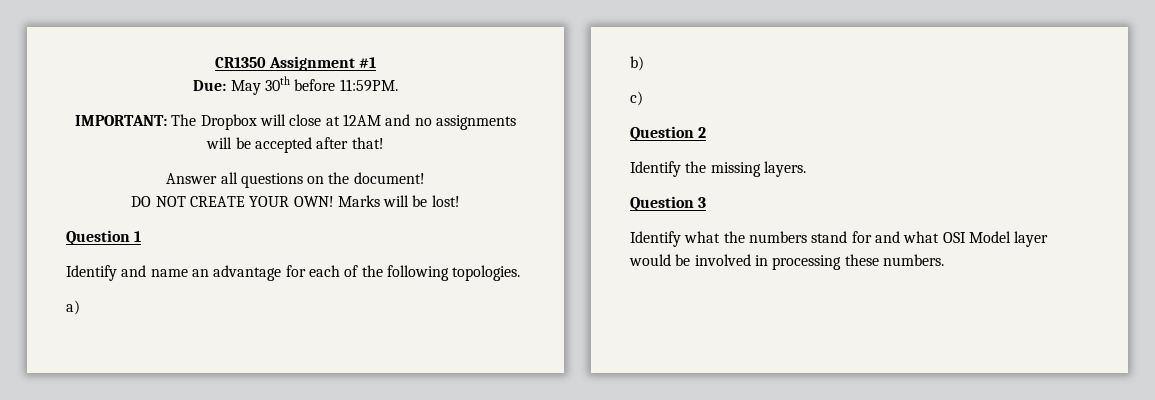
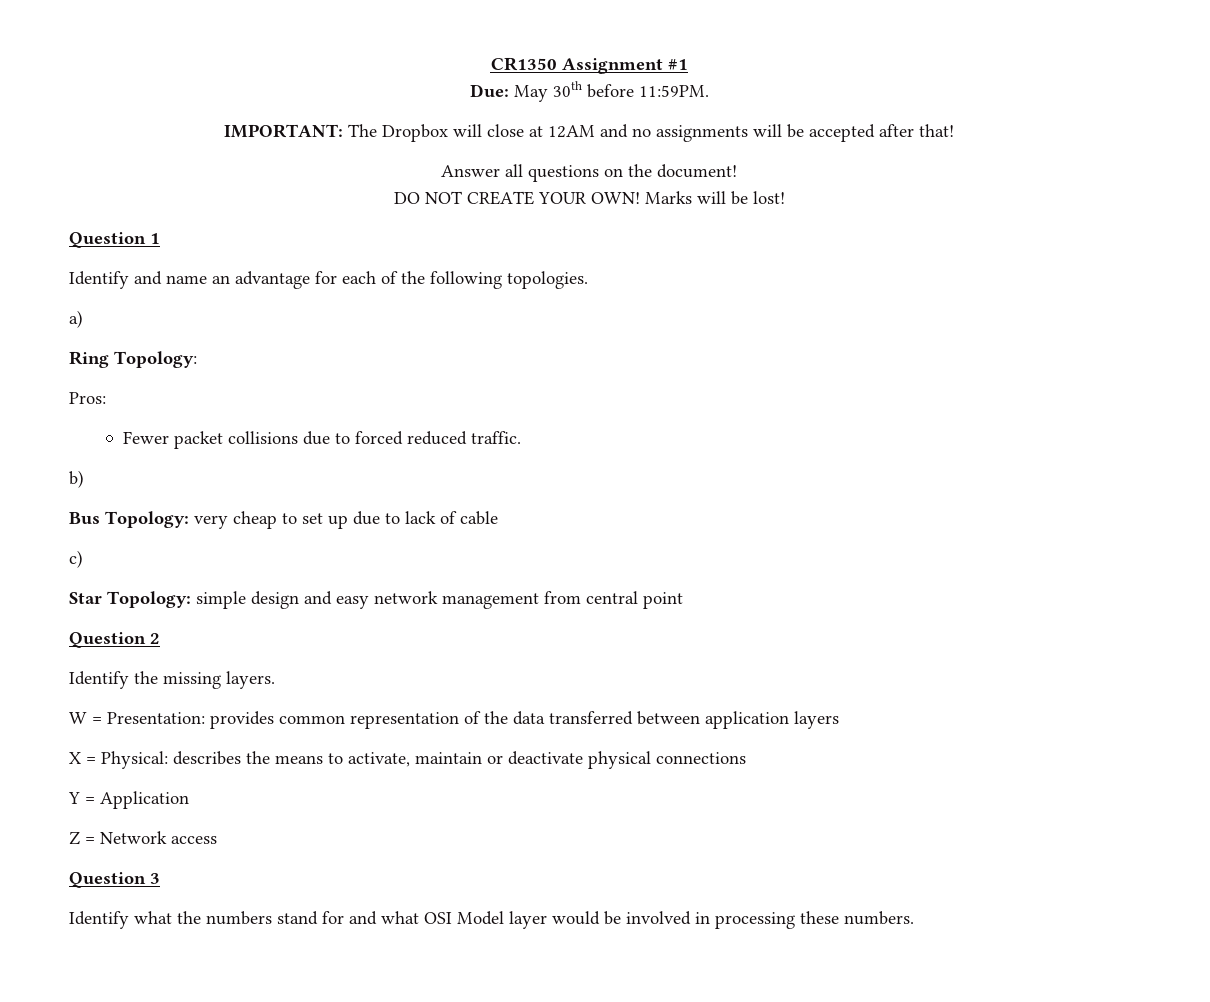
[630,56,644,71] [630,91,643,106] b) // c) -> [69,351,197,368] [69,392,106,404] [123,431,522,449] [69,470,84,488] [69,511,498,529] [69,550,83,568] [69,591,683,609] Ring Topology: // Pros: // Fewer packet collisions due to forced reduced traffic. // b) // Bus Topology: very cheap to set up due to lack of cable // c) // Star Topology: simple design and easy network management from central point
(806, 169) none -> [69,711,839,729] [69,751,746,769] [68,791,189,809] [69,831,217,845] // W = Presentation: provides common representation of the data transferred between application layers // X = Physical: describes the means to activate, maintain or deactivate physical connections // Y = Application // Z = Network access

